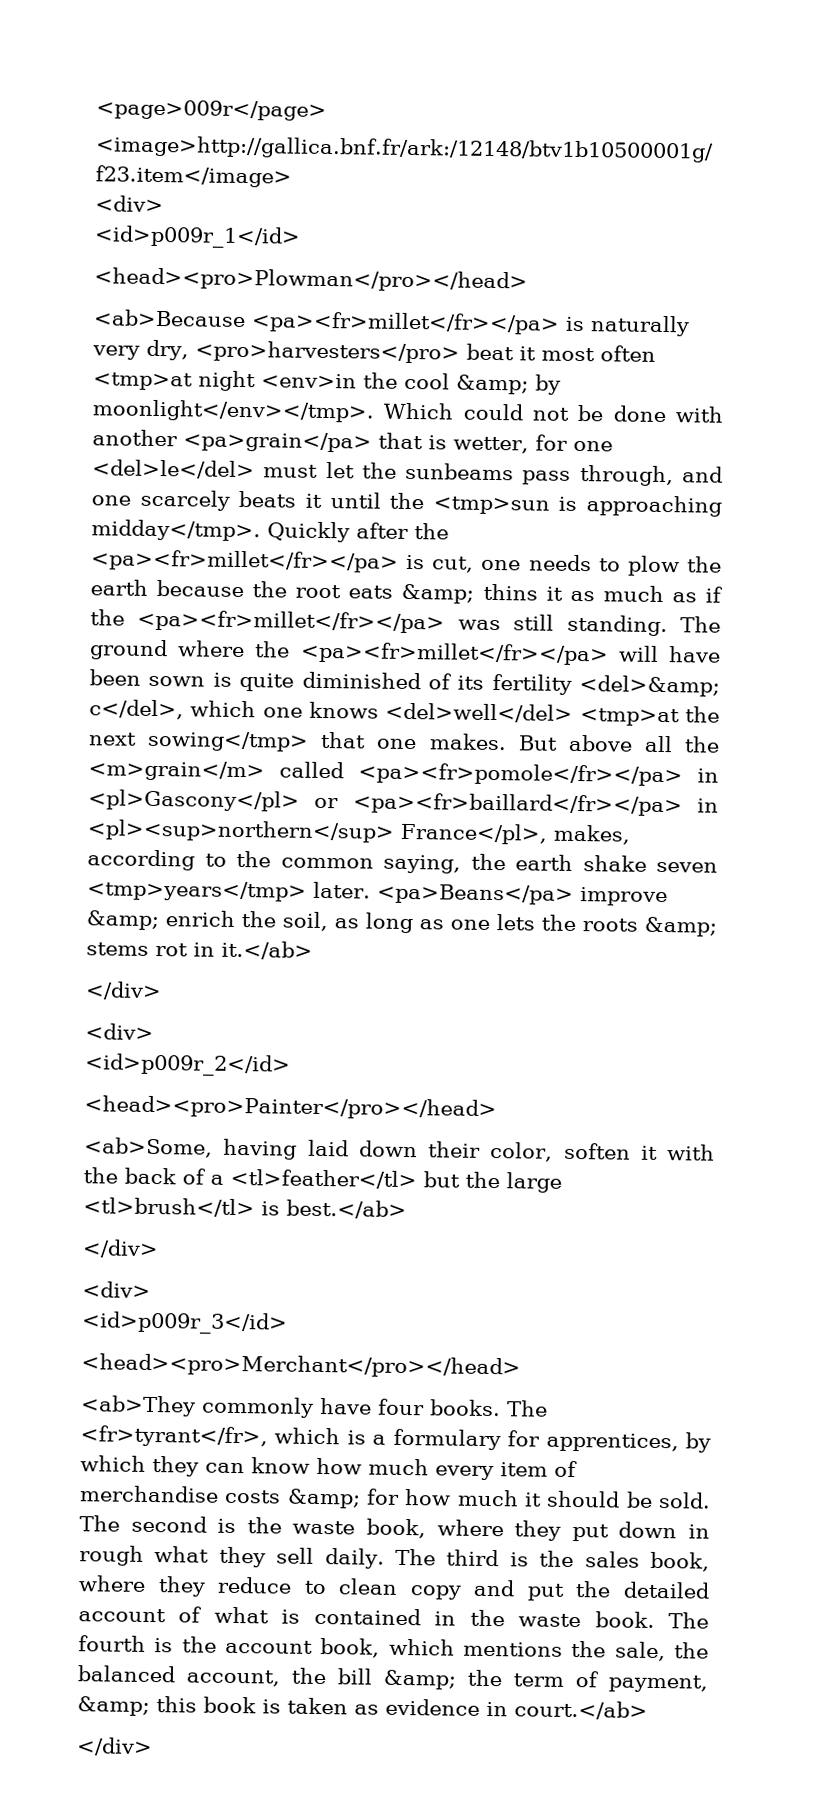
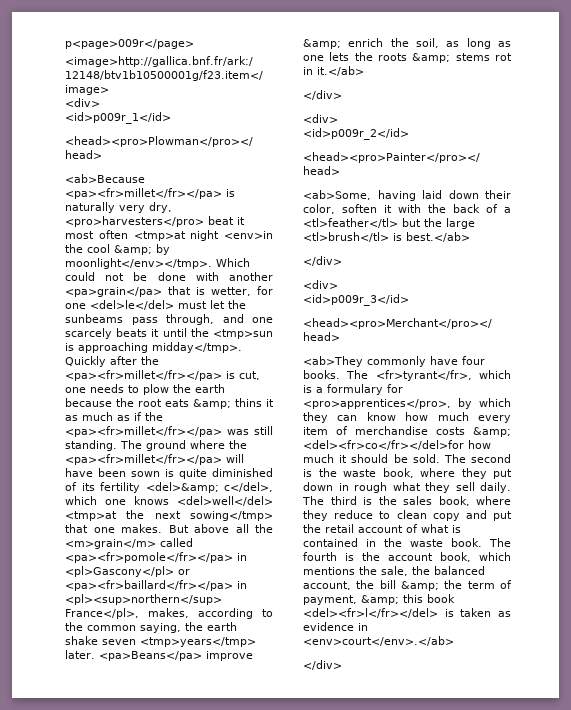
[96,99,327,121] <page>009r</page> -> [65,39,194,49] p<page>009r</page>
[545,1432,679,1453] apprentices, -> [303,399,451,409] <pro>apprentices</pro>,
[366,1488,400,1505] for -> [303,440,464,450] <del><fr>co</fr></del>for
[622,1581,710,1599] detailed -> [325,524,354,533] retail
(256, 1705) none -> [303,608,438,618] <del><fr>l</fr></del>
[514,1700,648,1720] court.</ab> -> [303,636,454,646] <env>court</env>.</ab>

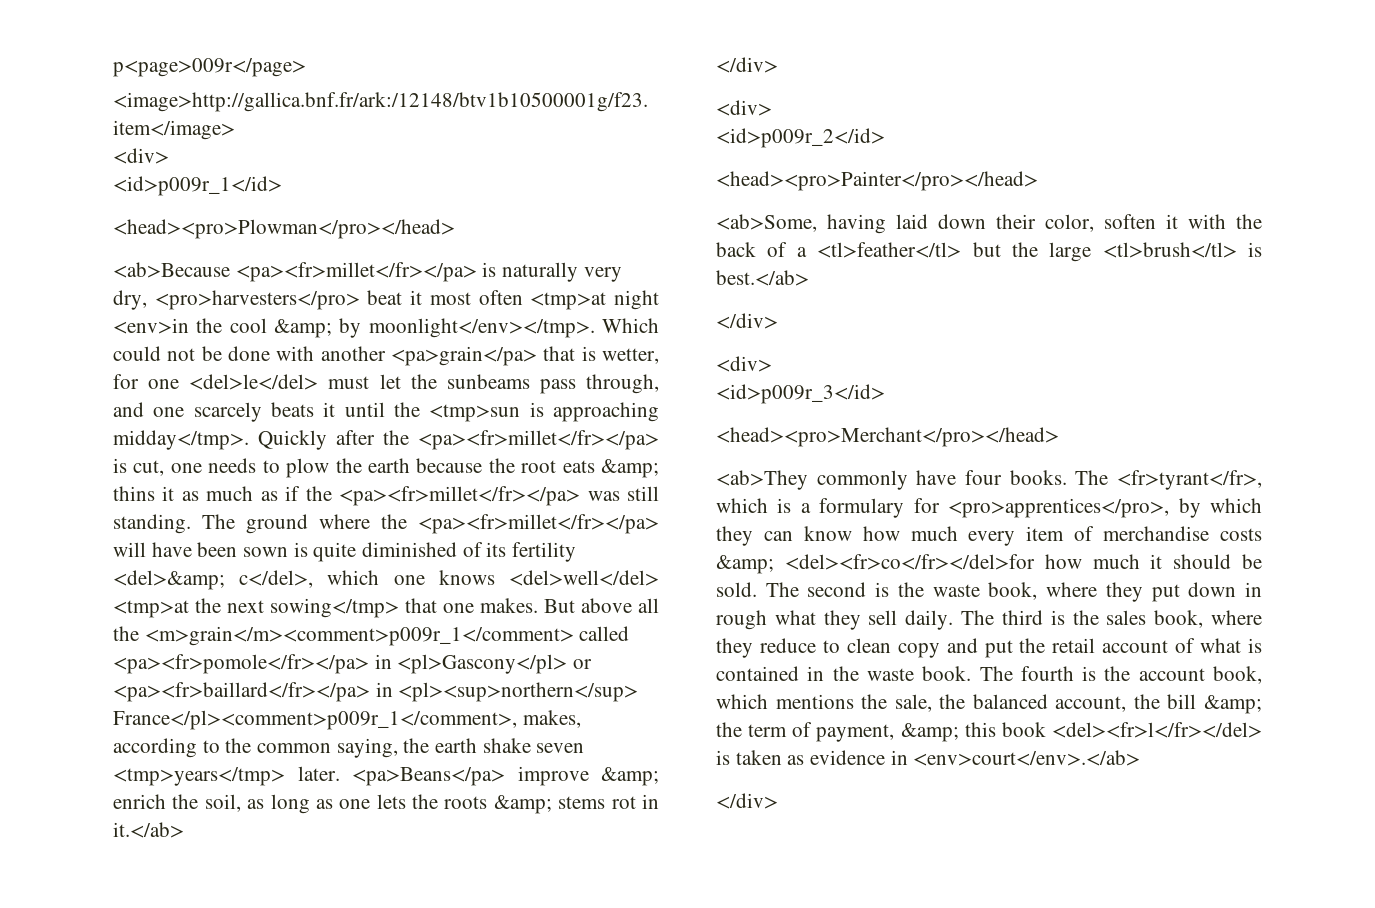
[65,539,156,549] <m>grain</m> -> [144,626,574,646] <m>grain</m><comment>p009r_1</comment>
[65,608,139,619] France</pl>, -> [113,710,517,730] France</pl><comment>p009r_1</comment>,

